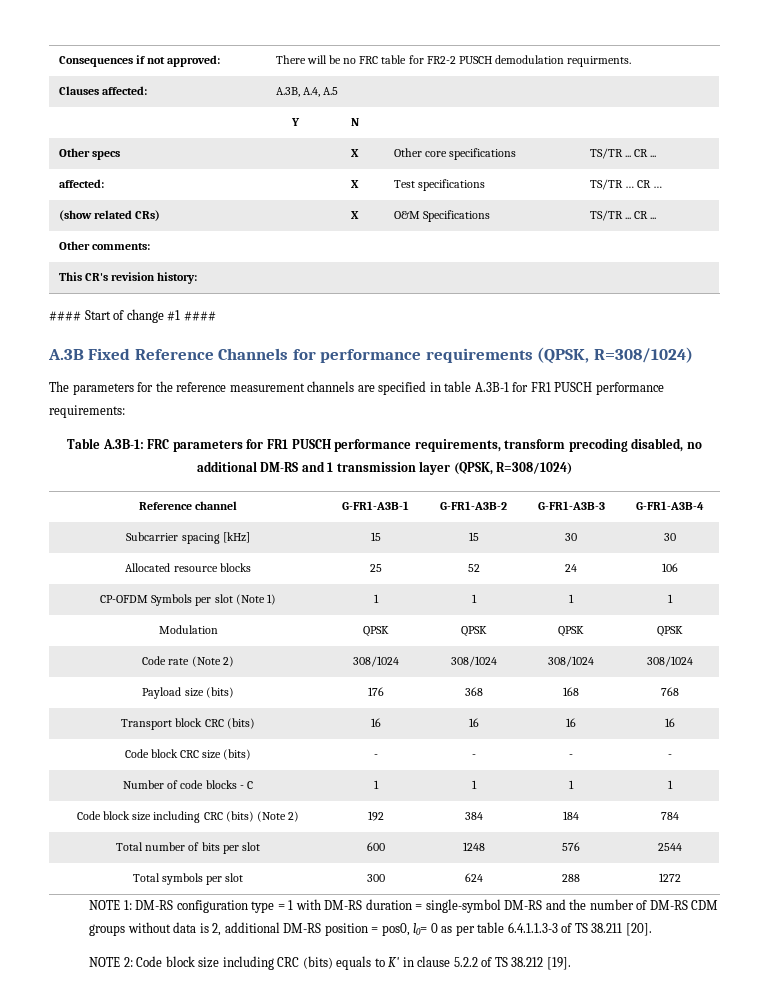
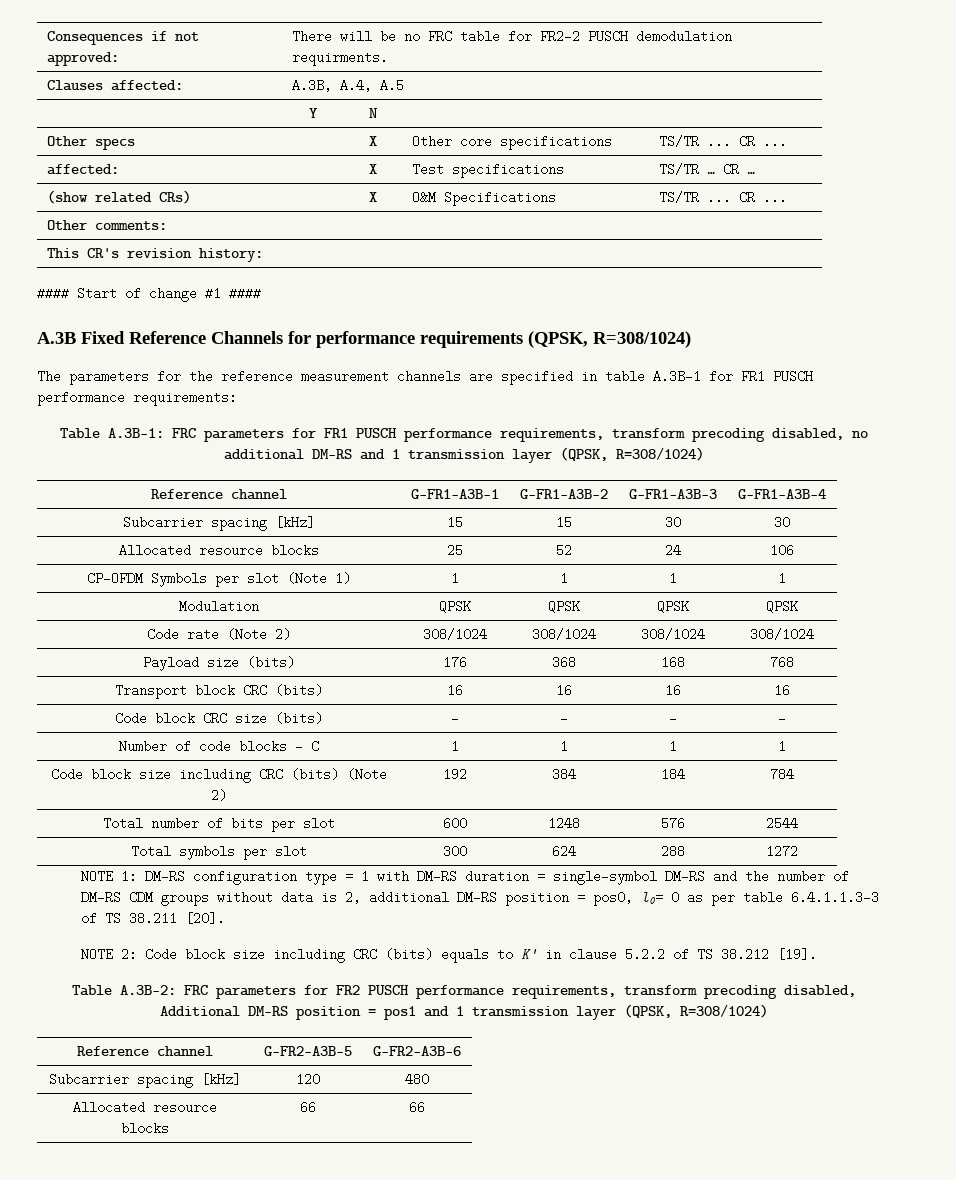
(571, 963) none -> [72,985,856,999] [160,1004,768,1020] [77,1046,213,1057] [263,1046,352,1056] [373,1046,461,1056] [49,1073,241,1088] [295,1073,320,1086] [405,1073,429,1086] [73,1101,217,1114] [121,1122,169,1135] [299,1101,316,1114] [409,1101,425,1114] // Table A.3B-2: FRC parameters for FR2 PUSCH performance requirements, transform precoding disabled, Additional DM-RS position = pos1 and 1 transmission layer (QPSK, R=308/1024) // Reference channel | G-FR2-A3B-5 | G-FR2-A3B-6 // Subcarrier spacing [kHz] | 120 | 480 // Allocated resource blocks | 66 | 66

